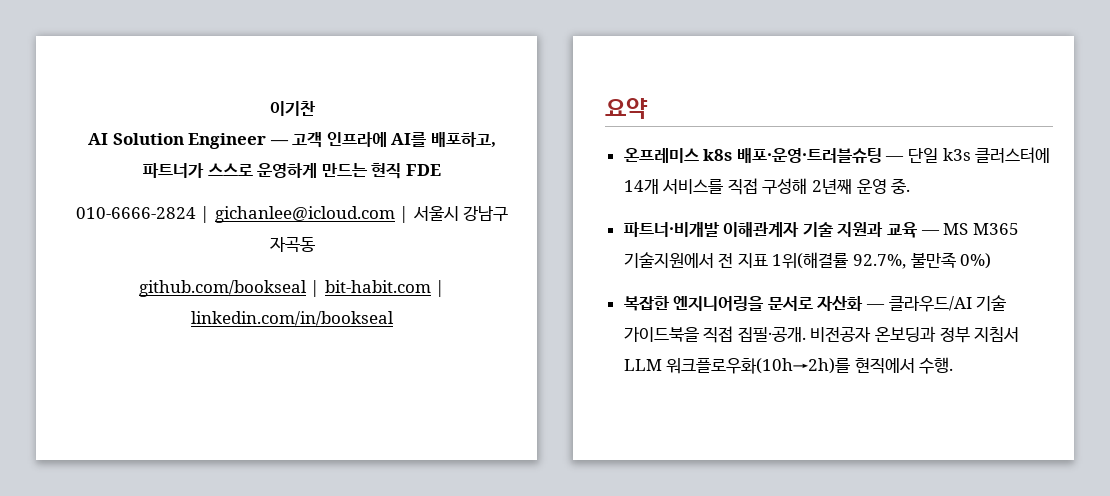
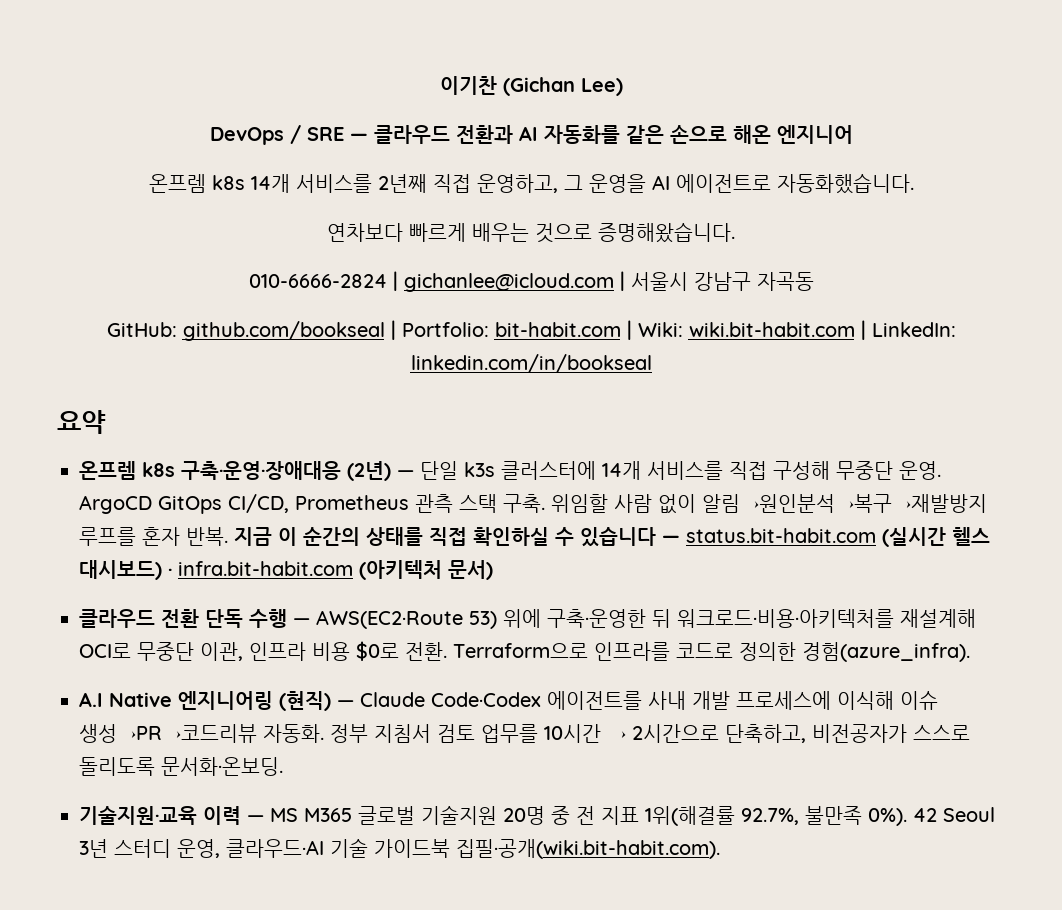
[87,132,497,149] [143,163,441,179] // AI Solution Engineer — 고객 인프라에 AI를 배포하고, 파트너가 스스로 운영하게 만드는 현직 FDE -> [502,77,623,96] [209,125,853,145] [148,173,914,194] [327,222,735,243] (Gichan Lee) // DevOps / SRE — 클라우드 전환과 AI 자동화를 같은 손으로 해온 엔지니어 // 온프렘 k8s 14개 서비스를 2년째 직접 운영하고, 그 운영을 AI 에이전트로 자동화했습니다. // 연차보다 빠르게 배우는 것으로 증명해왔습니다.
(315, 245) none -> [106,322,177,337] GitHub:
(321, 288) none -> [401,322,489,337] Portfolio:
[191,311,394,326] [605,98,648,119] [623,148,882,163] linkedin.com/in/bookseal // 요약 // 온프레미스 k8s 배포·운영·트러블슈팅 -> [637,320,956,340] [410,354,652,373] [57,410,106,434] [79,461,391,481] Wiki: wiki.bit-habit.com | LinkedIn: linkedin.com/in/bookseal // 요약 // 온프렘 k8s 구축·운영·장애대응 (2년)
[812,178,911,194] [623,222,1019,238] [623,252,714,268] 2년째 운영 중. // 파트너·비개발 이해관계자 기술 지원과 교육 — MS M365 기술지원에서 -> [836,461,941,480] [79,494,987,514] [79,527,990,547] [79,560,493,580] [79,609,976,629] [79,641,970,662] [79,691,938,711] [79,724,970,743] [79,757,283,776] [79,805,570,825] 무중단 운영. ArgoCD GitOps CI/CD, Prometheus 관측 스택 구축. 위임할 사람 없이 알림→원인분석→복구→재발방지 루프를 혼자 반복. 지금 이 순간의 상태를 직접 확인하실 수 있습니다 — status.bit-habit.com (실시간 헬스 대시보드) · infra.bit-habit.com (아키텍처 문서) // 클라우드 전환 단독 수행 — AWS(EC2·Route 53) 위에 구축·운영한 뒤 워크로드·비용·아키텍처를 재설계해 OCI로 무중단 이관, 인프라 비용 $0로 전환. Terraform으로 인프라를 코드로 정의한 경험(azure_infra). // A.I Native 엔지니어링 (현직) — Claude Code·Codex 에이전트를 사내 개발 프로세스에 이식해 이슈 생성→PR→코드리뷰 자동화. 정부 지침서 검토 업무를 10시간 → 2시간으로 단축하고, 비전공자가 스스로 돌리도록 문서화·온보딩. // 기술지원·교육 이력 — MS M365 글로벌 기술지원 20명 중
[960,253,992,269] [623,295,1007,312] [623,326,1020,343] [623,357,954,374] 0%) // 복잡한 엔지니어링을 문서로 자산화 — 클라우드/AI 기술 가이드북을 직접 집필·공개. 비전공자 온보딩과 정부 지침서 LLM 워크플로우화(10h→2h)를 현직에서 수행. -> [868,807,995,826] [79,838,720,859] 0%). 42 Seoul 3년 스터디 운영, 클라우드·AI 기술 가이드북 집필·공개(wiki.bit-habit.com).

